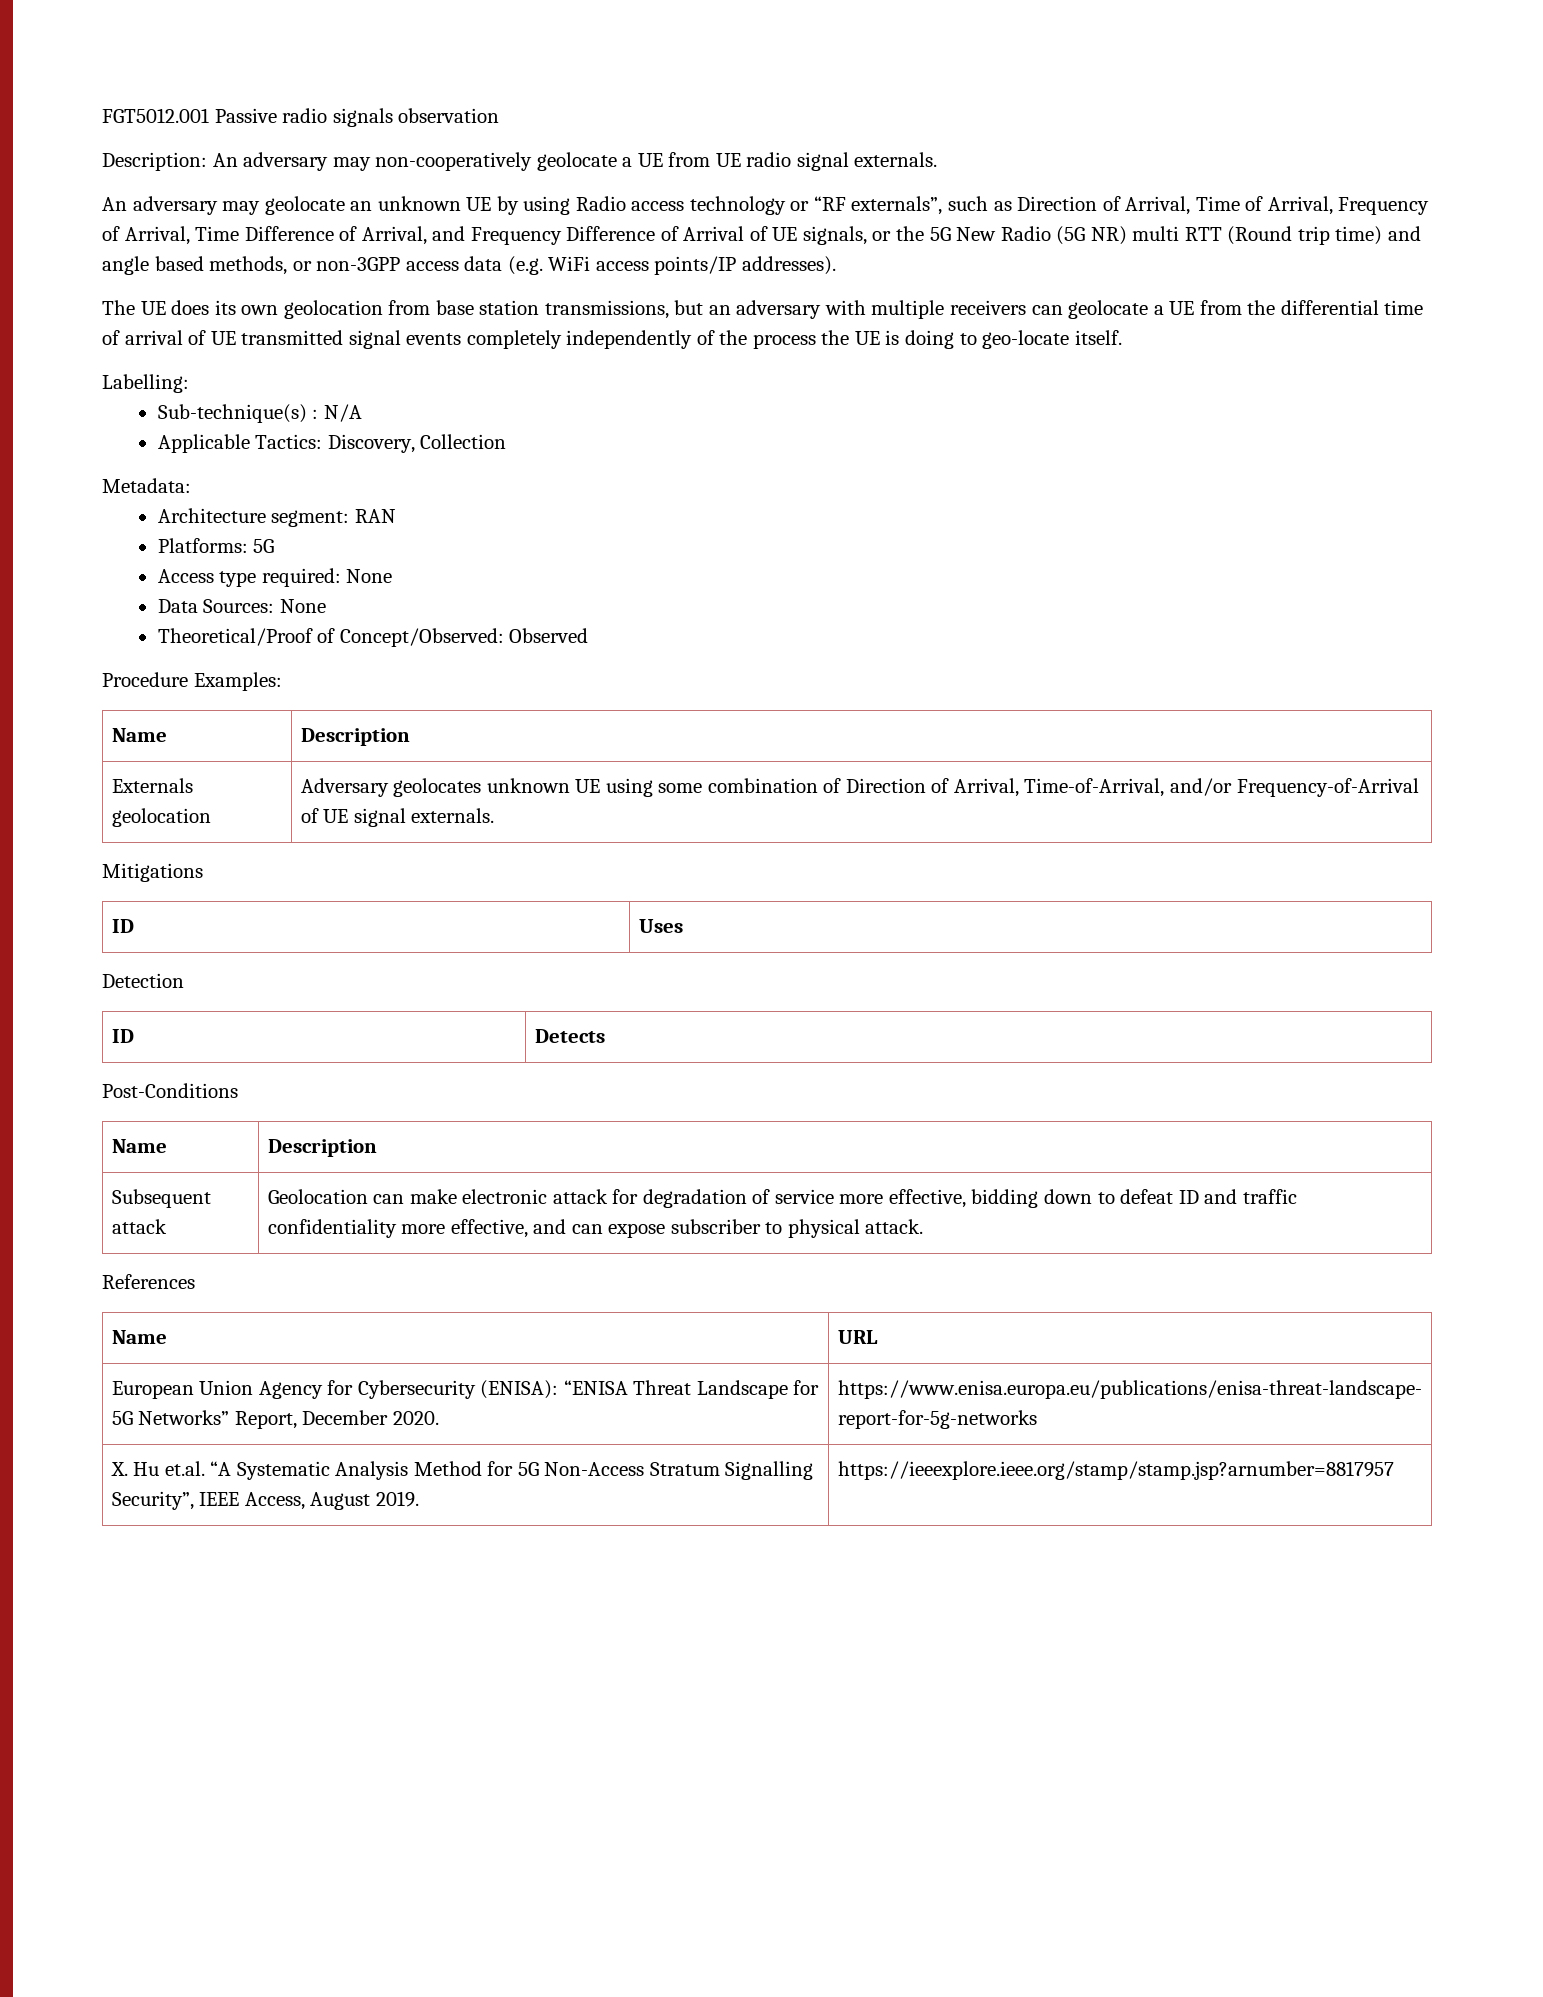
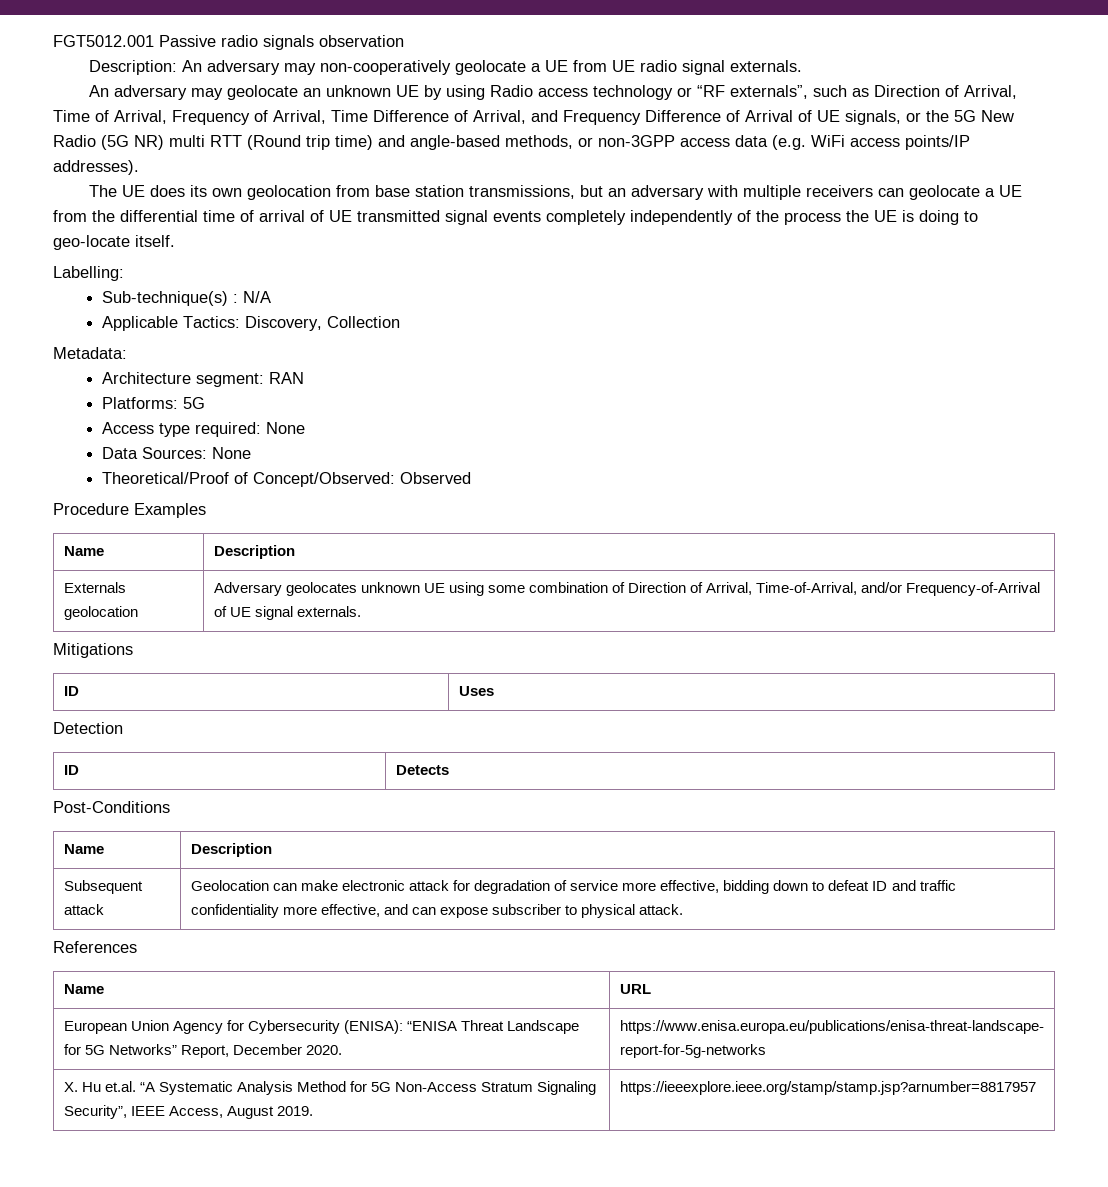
[102,256,204,275] angle based -> [410,135,500,150] angle-based
[193,672,282,691] Examples: -> [134,503,206,518] Examples
[725,1461,814,1480] Signalling -> [537,1081,597,1095] Signaling

